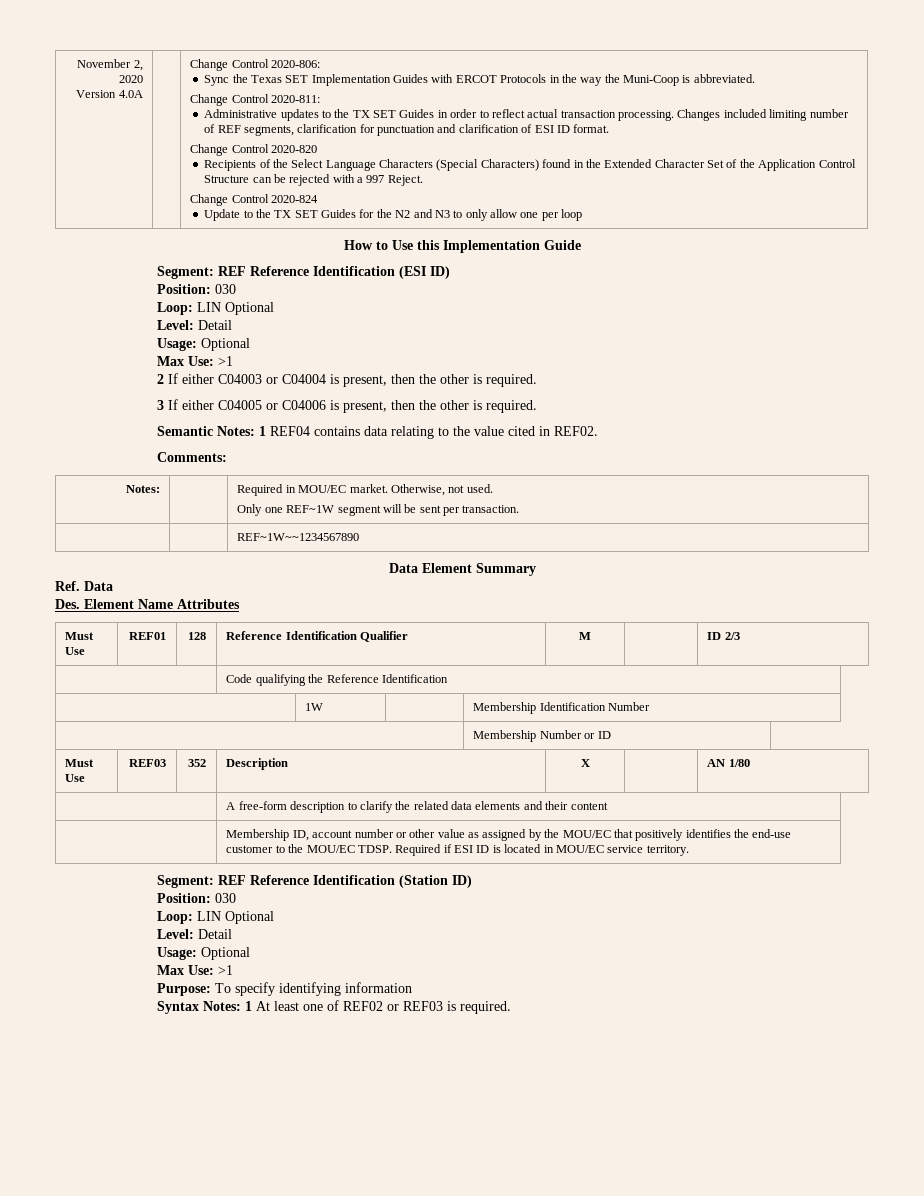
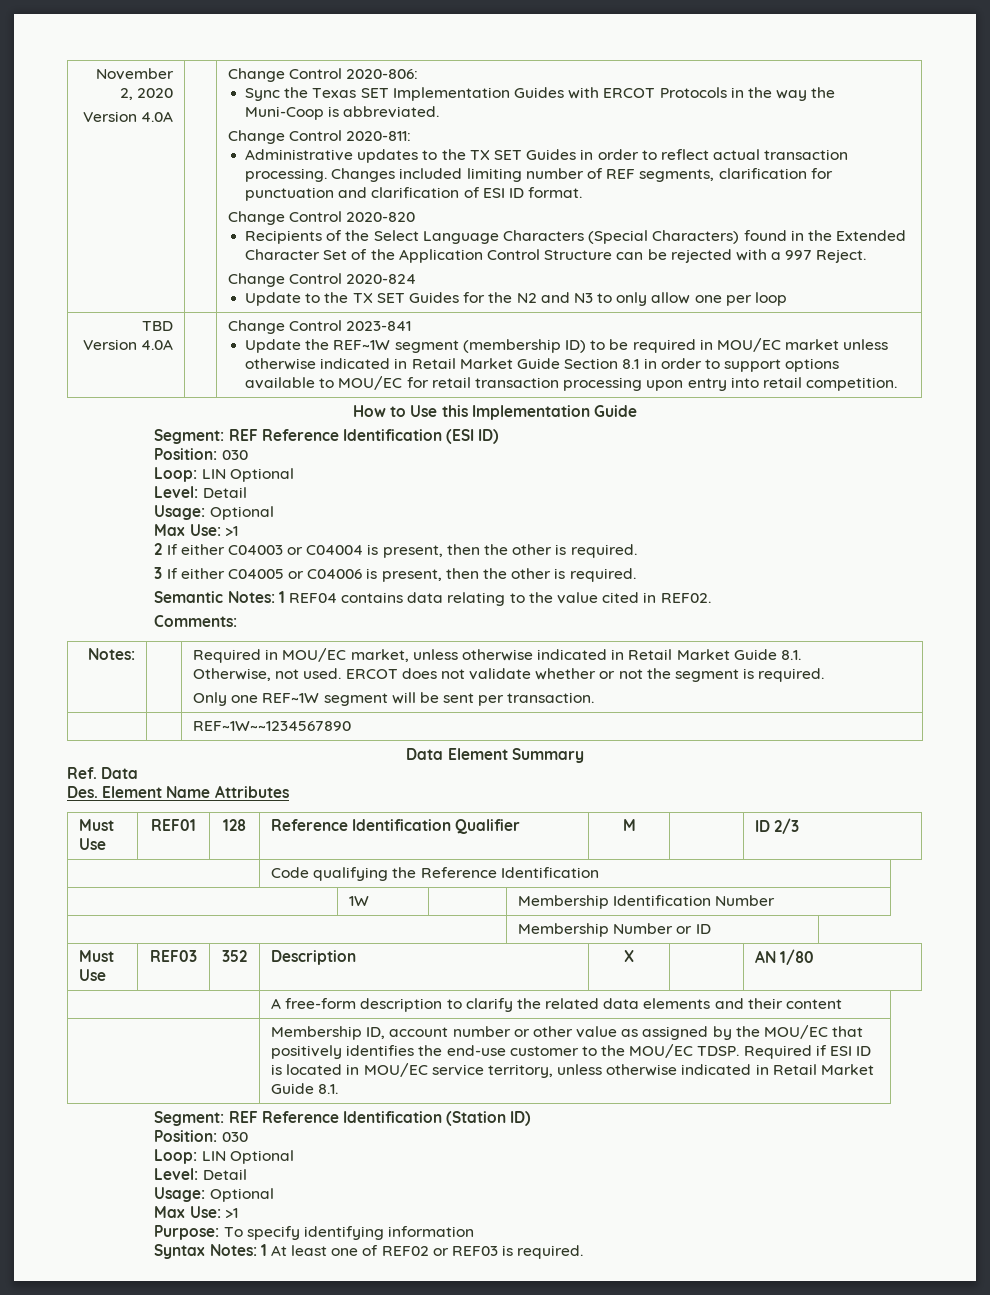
(583, 215) none -> [142,321,174,331] [82,339,174,350] [227,320,412,334] [245,338,889,353] [245,358,840,372] [245,376,898,391] // TBD // Version 4.0A | | Change Control 2023-841 // Update the REF~1W segment (membership ID) to be required in MOU/EC market unless otherwise indicated in Retail Market Guide Section 8.1 in order to support options available to MOU/EC for retail transaction processing upon entry into retail competition.
[349,484,493,496] market. Otherwise, not used. -> [350,649,802,662] [192,668,825,682] market, unless otherwise indicated in Retail Market Guide 8.1. // Otherwise, not used. ERCOT does not validate whether or not the segment is required.
[646,845,689,856] territory. -> [487,1064,875,1078] [270,1083,339,1094] territory, unless otherwise indicated in Retail Market Guide 8.1.

